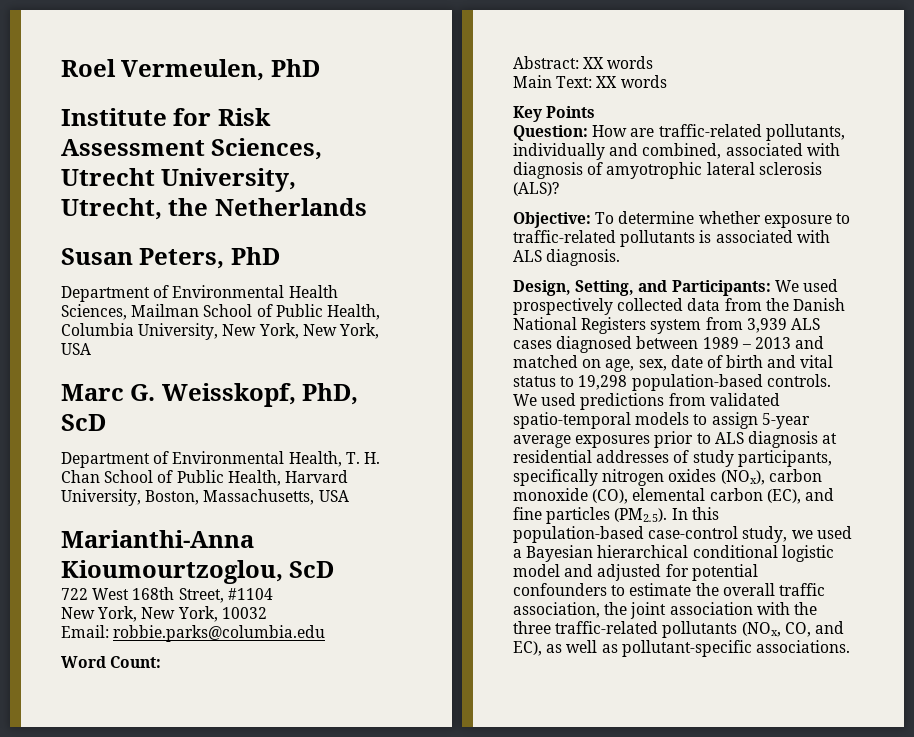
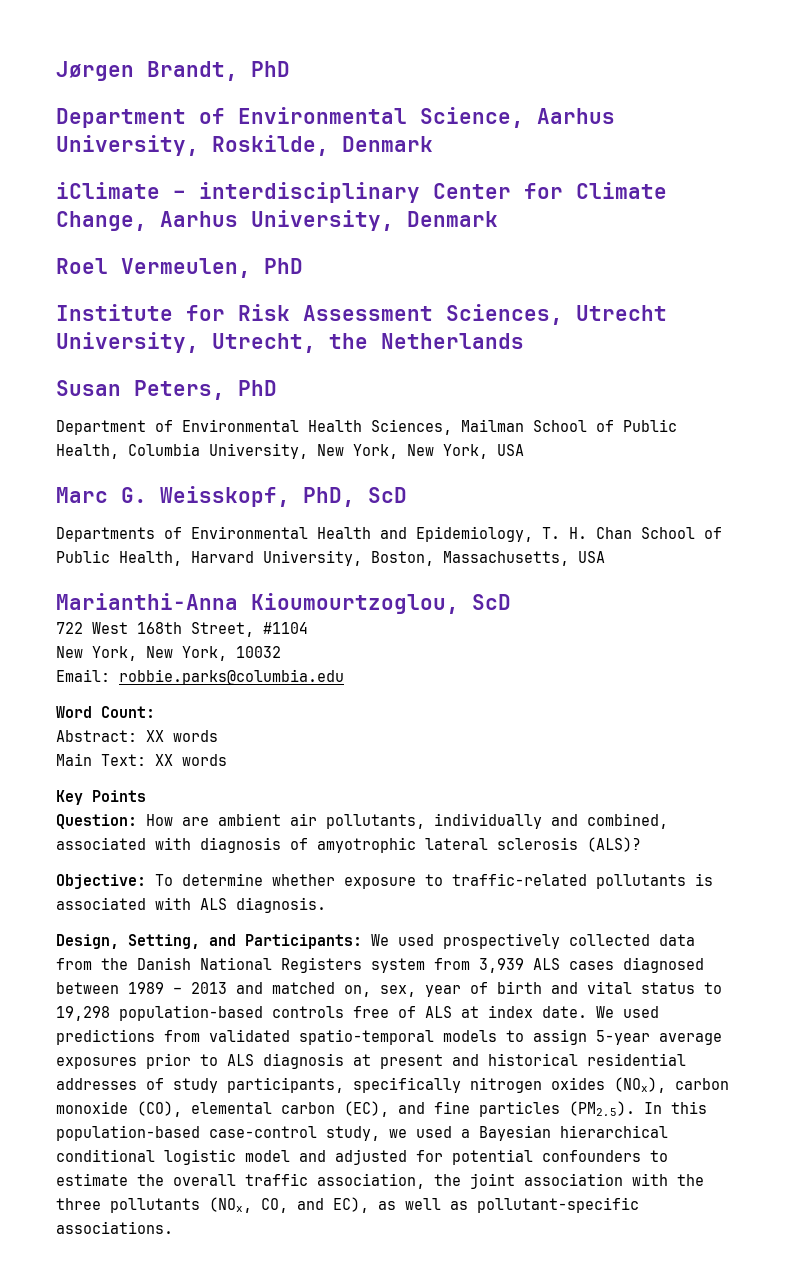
(61, 68) none -> [56,61,290,81] [56,107,615,128] [56,135,433,156] [56,182,667,203] [56,210,498,231] Jørgen Brandt, PhD // Department of Environmental Science, Aarhus University, Roskilde, Denmark // iClimate – interdisciplinary Center for Climate Change, Aarhus University, Denmark //
[61,451,342,468] Department of Environmental Health, -> [56,526,533,542] Departments of Environmental Health and Epidemiology,
[658,124,762,137] traffic-related -> [218,813,317,826] ambient air
[582,355,703,372] on age, sex, date -> [344,985,461,997] on, sex, year
[766,374,831,387] controls. -> [272,1005,587,1018] controls free of ALS at index date.
(838, 438) none -> [380,1053,578,1069] present and historical
[555,621,659,634] traffic-related -> (101, 1204) none

